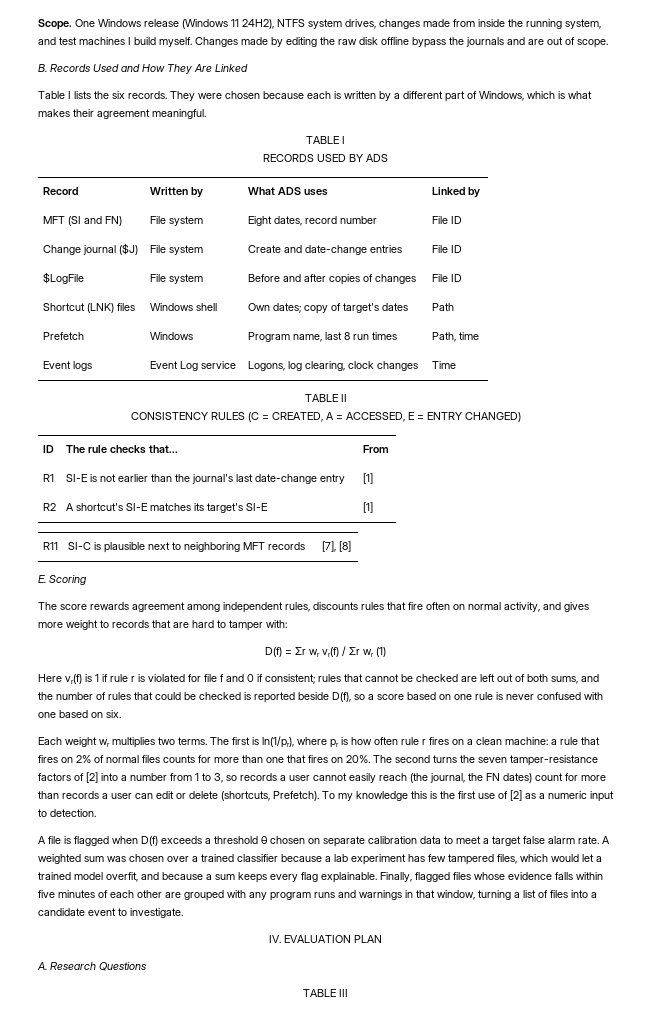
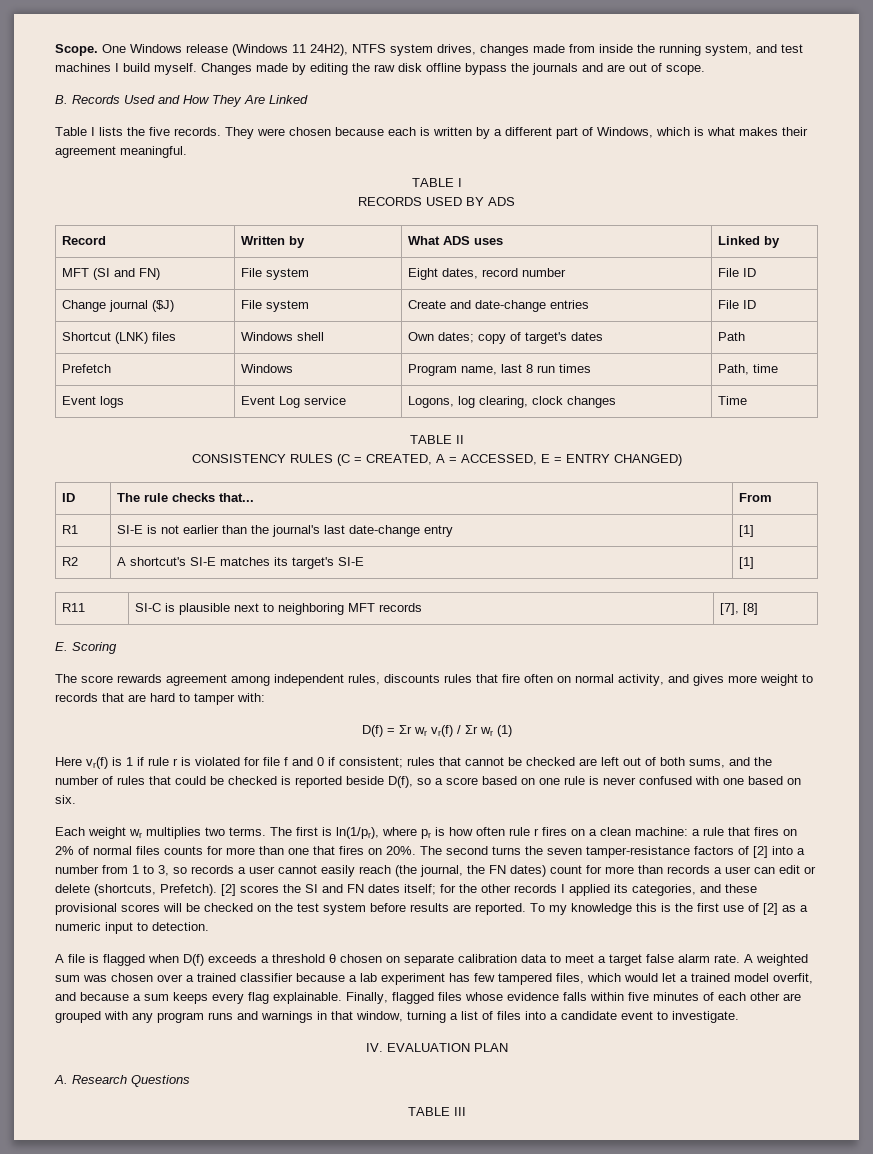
[112,91,125,99] six -> [149,127,170,136] five
[42,272,84,284] [149,274,203,284] [247,274,416,285] [431,274,462,282] // $LogFile | File system | Before and after copies of changes | File ID -> (757, 304) none
(319, 796) none -> [221,884,757,896] [55,903,526,915] [2] scores the SI and FN dates itself; for the other records I applied its categories, and these provisional scores will be checked on the test system before results are reported.

